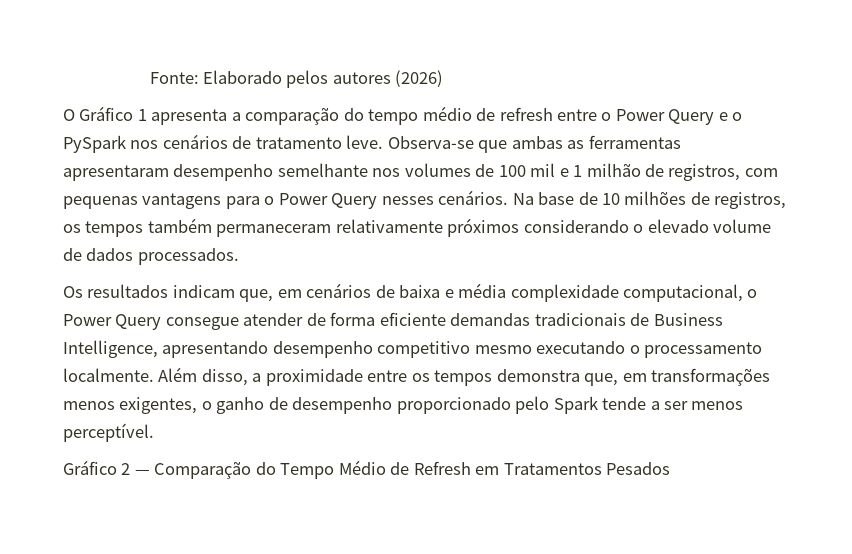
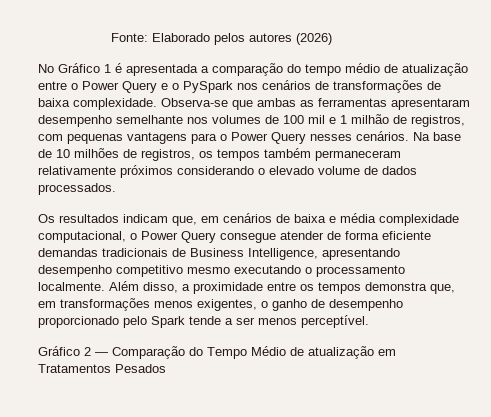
[63,109,75,121] O -> [38,64,54,73] No
[151,109,228,125] apresenta -> [115,63,198,76] é apresentada
[499,107,553,121] refresh -> [402,63,468,76] atualização
[255,135,384,149] tratamento leve. -> [333,80,441,93] [38,98,157,110] transformações de baixa complexidade.
[413,461,471,475] Refresh -> [308,346,374,359] atualização

